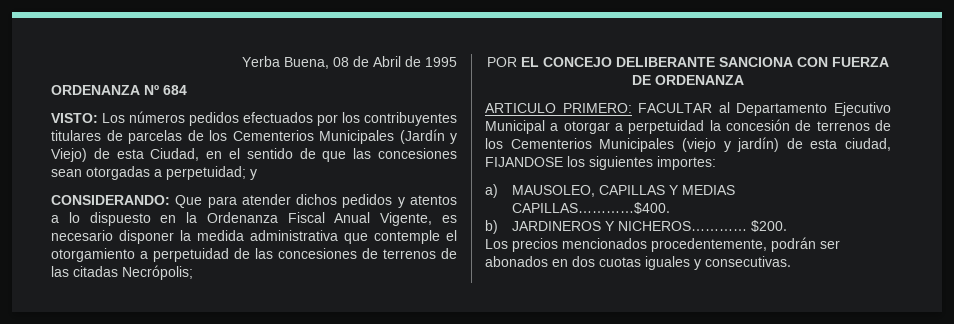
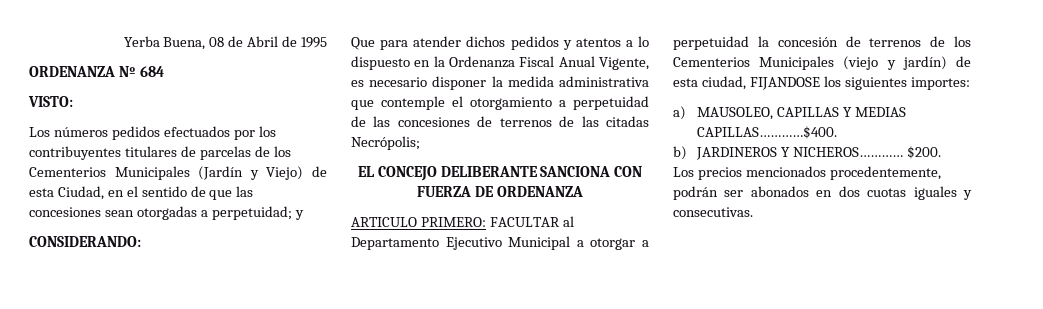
(98, 118) none -> (73, 101) //
(170, 200) none -> (141, 241) //
[487,57,517,67] POR -> (420, 143) none

